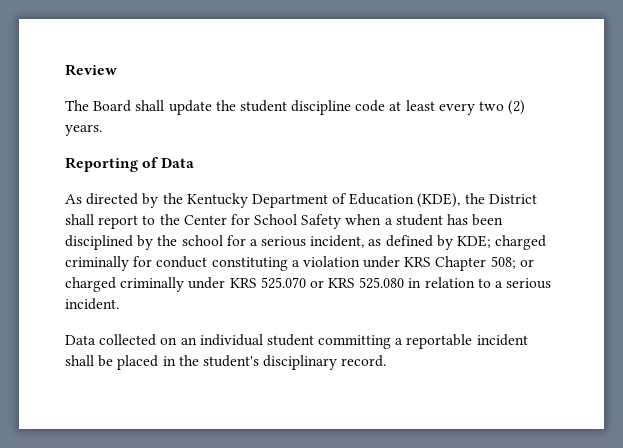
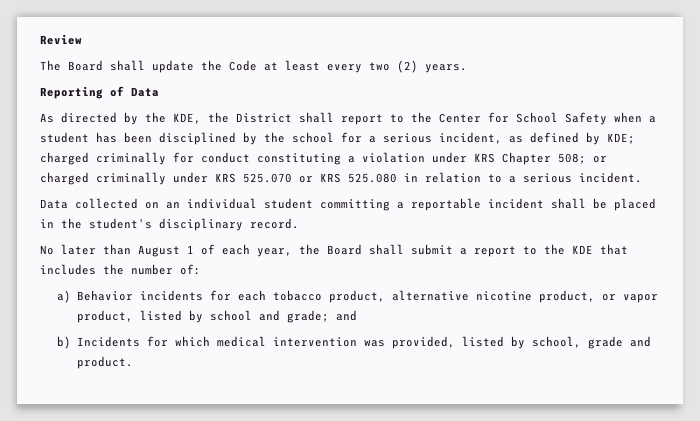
[239,100,386,115] student discipline code -> [229,60,257,71] Code
[186,193,461,208] Kentucky Department of Education (KDE), -> [173,113,201,124] KDE,
(387, 361) none -> [40,244,628,257] [40,264,201,275] [56,290,658,303] [76,310,357,323] [56,336,651,349] [76,356,133,369] // No later than August 1 of each year, the Board shall submit a report to the KDE that includes the number of: // a) Behavior incidents for each tobacco product, alternative nicotine product, or vapor product, listed by school and grade; and // b) Incidents for which medical intervention was provided, listed by school, grade and product.

